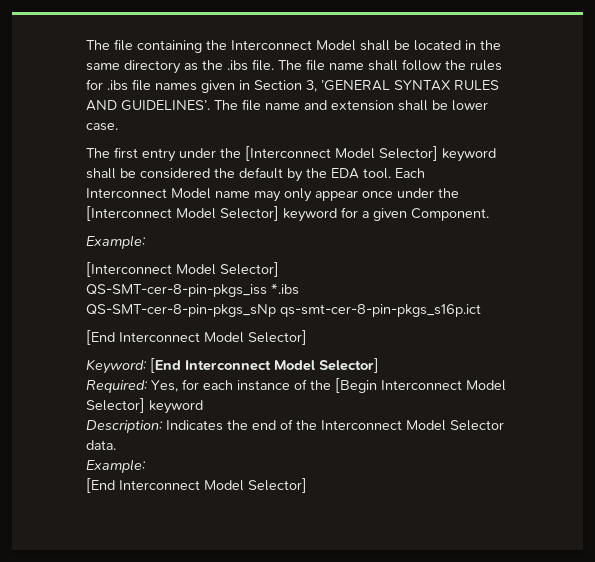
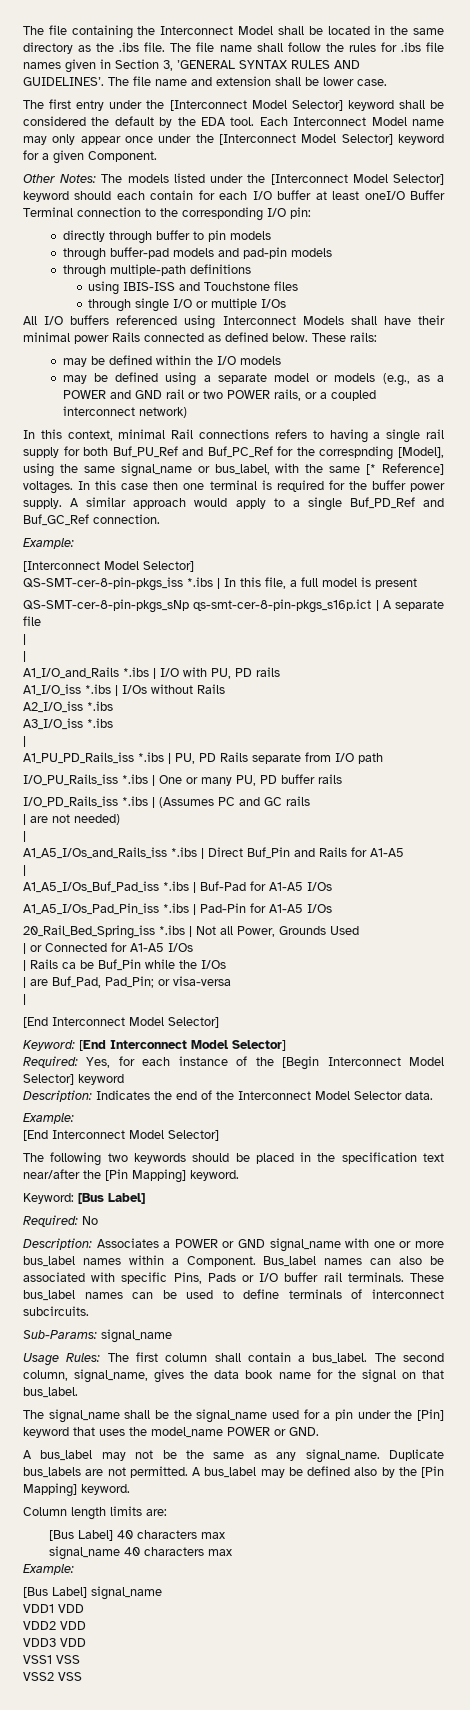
(489, 214) none -> [23,173,445,185] [23,190,445,202] [23,207,311,221] [62,230,271,244] [62,247,332,261] [62,264,251,278] [88,281,299,295] [88,298,287,312] [23,315,445,329] [23,332,377,344] [62,355,281,367] [62,372,445,386] [62,389,376,401] [62,406,187,418] [23,429,444,443] [23,446,444,460] [23,463,444,477] [23,480,445,494] [23,497,445,511] [23,514,160,526] // Other Notes: The models listed under the [Interconnect Model Selector] keyword should each contain for each I/O buffer at least oneI/O Buffer Terminal connection to the corresponding I/O pin: // directly through buffer to pin models // through buffer-pad models and pad-pin models // through multiple-path definitions // using IBIS-ISS and Touchstone files // through single I/O or multiple I/Os // All I/O buffers referenced using Interconnect Models shall have their minimal power Rails connected as defined below. These rails: // may be defined within the I/O models // may be defined using a separate model or models (e.g., as a POWER and GND rail or two POWER rails, or a coupled interconnect network) // In this context, minimal Rail connections refers to having a single rail supply for both Buf_PU_Ref and Buf_PC_Ref for the correspnding [Model], using the same signal_name or bus_label, with the same [* Reference] voltages. In this case then one terminal is required for the buffer power supply. A similar approach would apply to a single Buf_PD_Ref and Buf_GC_Ref connection.
[86,304,481,317] // QS-SMT-cer-8-pin-pkgs_sNp qs-smt-cer-8-pin-pkgs_s16p.ict -> [217,577,417,589] [23,599,444,613] [23,616,41,626] [23,634,26,645] [23,651,26,662] [23,667,280,679] [23,684,225,696] [23,701,113,713] [23,718,113,730] [23,736,26,747] [23,752,383,764] [23,774,342,786] [23,796,310,808] [23,814,120,825] [23,831,26,842] [23,847,404,859] [23,865,26,876] [23,881,332,893] [23,903,332,915] [23,925,359,939] [23,942,193,954] [23,959,226,971] [23,976,231,988] [23,994,26,1005] | In this file, a full model is present // QS-SMT-cer-8-pin-pkgs_sNp qs-smt-cer-8-pin-pkgs_s16p.ict | A separate file // | // | // A1_I/O_and_Rails *.ibs | I/O with PU, PD rails // A1_I/O_iss *.ibs | I/Os without Rails // A2_I/O_iss *.ibs // A3_I/O_iss *.ibs // | // A1_PU_PD_Rails_iss *.ibs | PU, PD Rails separate from I/O path // I/O_PU_Rails_iss *.ibs | One or many PU, PD buffer rails // I/O_PD_Rails_iss *.ibs | (Assumes PC and GC rails // | are not needed) // | // A1_A5_I/Os_and_Rails_iss *.ibs | Direct Buf_Pin and Rails for A1-A5 // | // A1_A5_I/Os_Buf_Pad_iss *.ibs | Buf-Pad for A1-A5 I/Os // A1_A5_I/Os_Pad_Pin_iss *.ibs | Pad-Pin for A1-A5 I/Os // 20_Rail_Bed_Spring_iss *.ibs | Not all Power, Grounds Used // | or Connected for A1-A5 I/Os // | Rails ca be Buf_Pin while the I/Os // | are Buf_Pad, Pad_Pin; or visa-versa // |
(307, 485) none -> [23,1152,445,1166] [23,1169,239,1183] [23,1193,145,1204] [23,1215,98,1227] [23,1238,445,1252] [23,1255,445,1267] [23,1272,444,1284] [23,1289,444,1301] [23,1306,89,1316] [23,1329,172,1343] [23,1352,445,1366] [23,1369,444,1383] [23,1387,78,1398] [23,1409,445,1423] [23,1427,319,1438] [23,1449,444,1463] [23,1466,444,1478] [23,1483,130,1497] [23,1506,167,1520] [48,1530,225,1541] [48,1546,232,1560] [23,1564,74,1575] [23,1586,162,1600] [23,1604,84,1613] [23,1621,86,1630] [23,1638,86,1647] [23,1655,80,1664] [23,1672,82,1681] // The following two keywords should be placed in the specification text near/after the [Pin Mapping] keyword. // Keyword: [Bus Label] // Required: No // Description: Associates a POWER or GND signal_name with one or more bus_label names within a Component. Bus_label names can also be associated with specific Pins, Pads or I/O buffer rail terminals. These bus_label names can be used to define terminals of interconnect subcircuits. // Sub-Params: signal_name // Usage Rules: The first column shall contain a bus_label. The second column, signal_name, gives the data book name for the signal on that bus_label. // The signal_name shall be the signal_name used for a pin under the [Pin] keyword that uses the model_name POWER or GND. // A bus_label may not be the same as any signal_name. Duplicate bus_labels are not permitted. A bus_label may be defined also by the [Pin Mapping] keyword. // Column length limits are: // [Bus Label] 40 characters max // signal_name 40 characters max // Example: // [Bus Label] signal_name // VDD1 VDD // VDD2 VDD // VDD3 VDD // VSS1 VSS // VSS2 VSS

